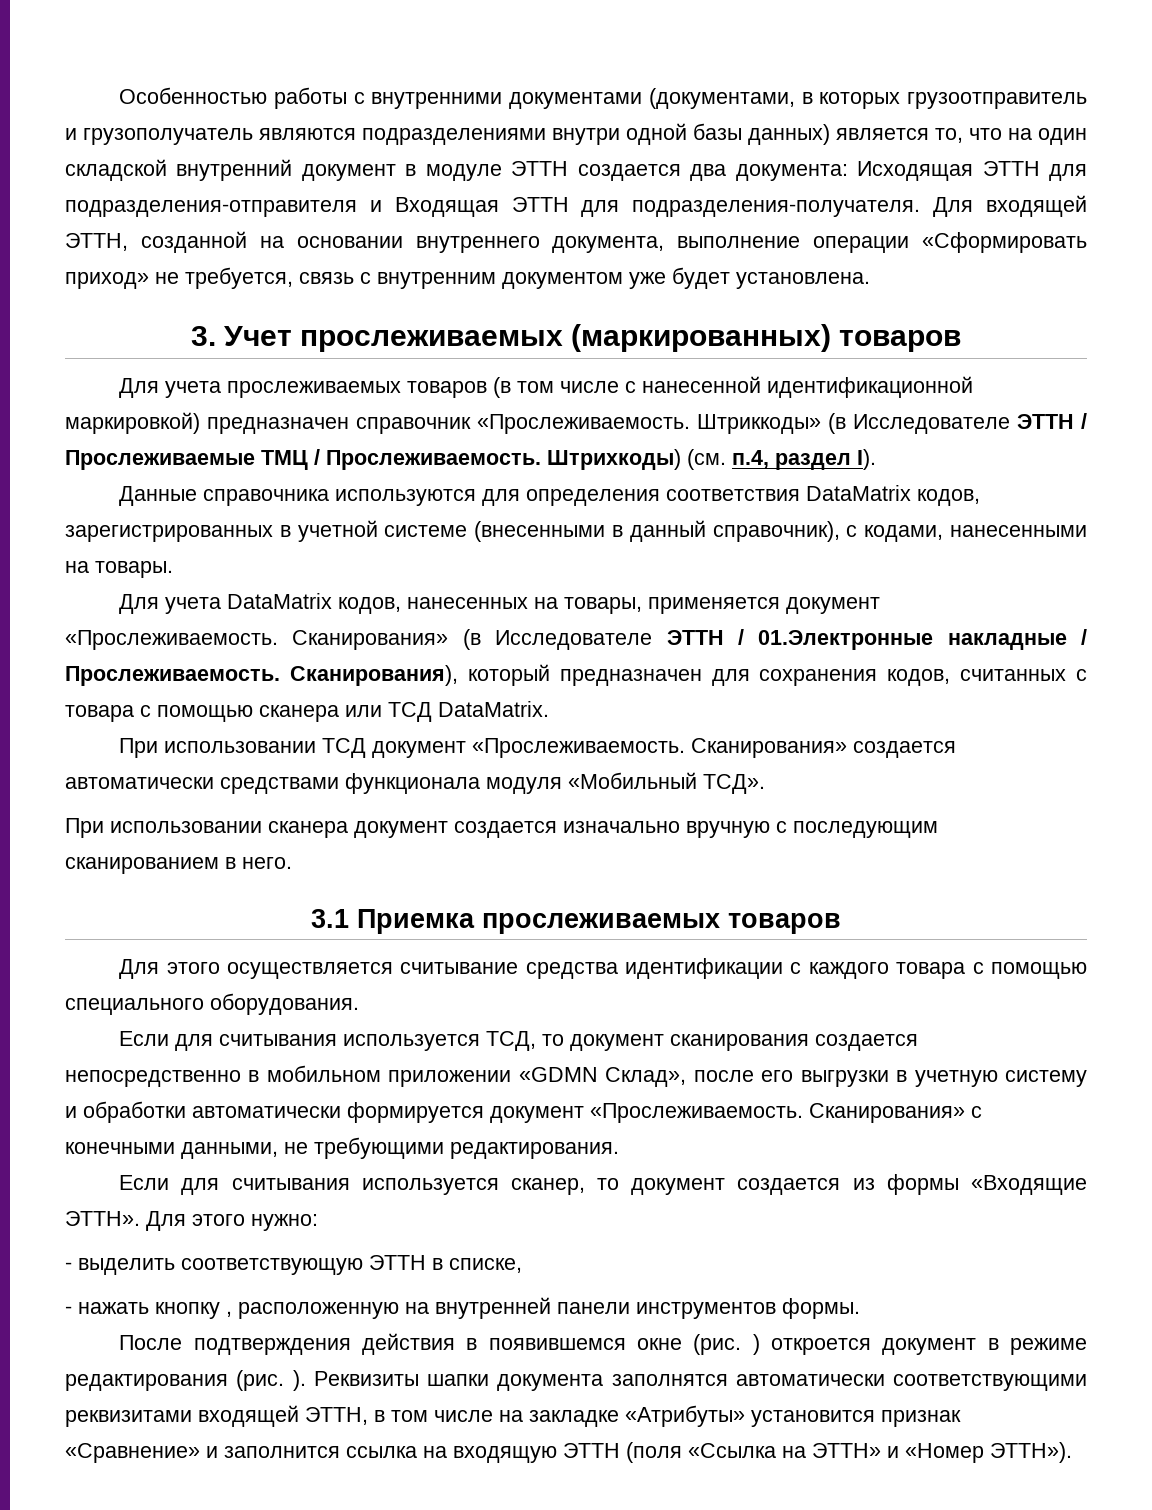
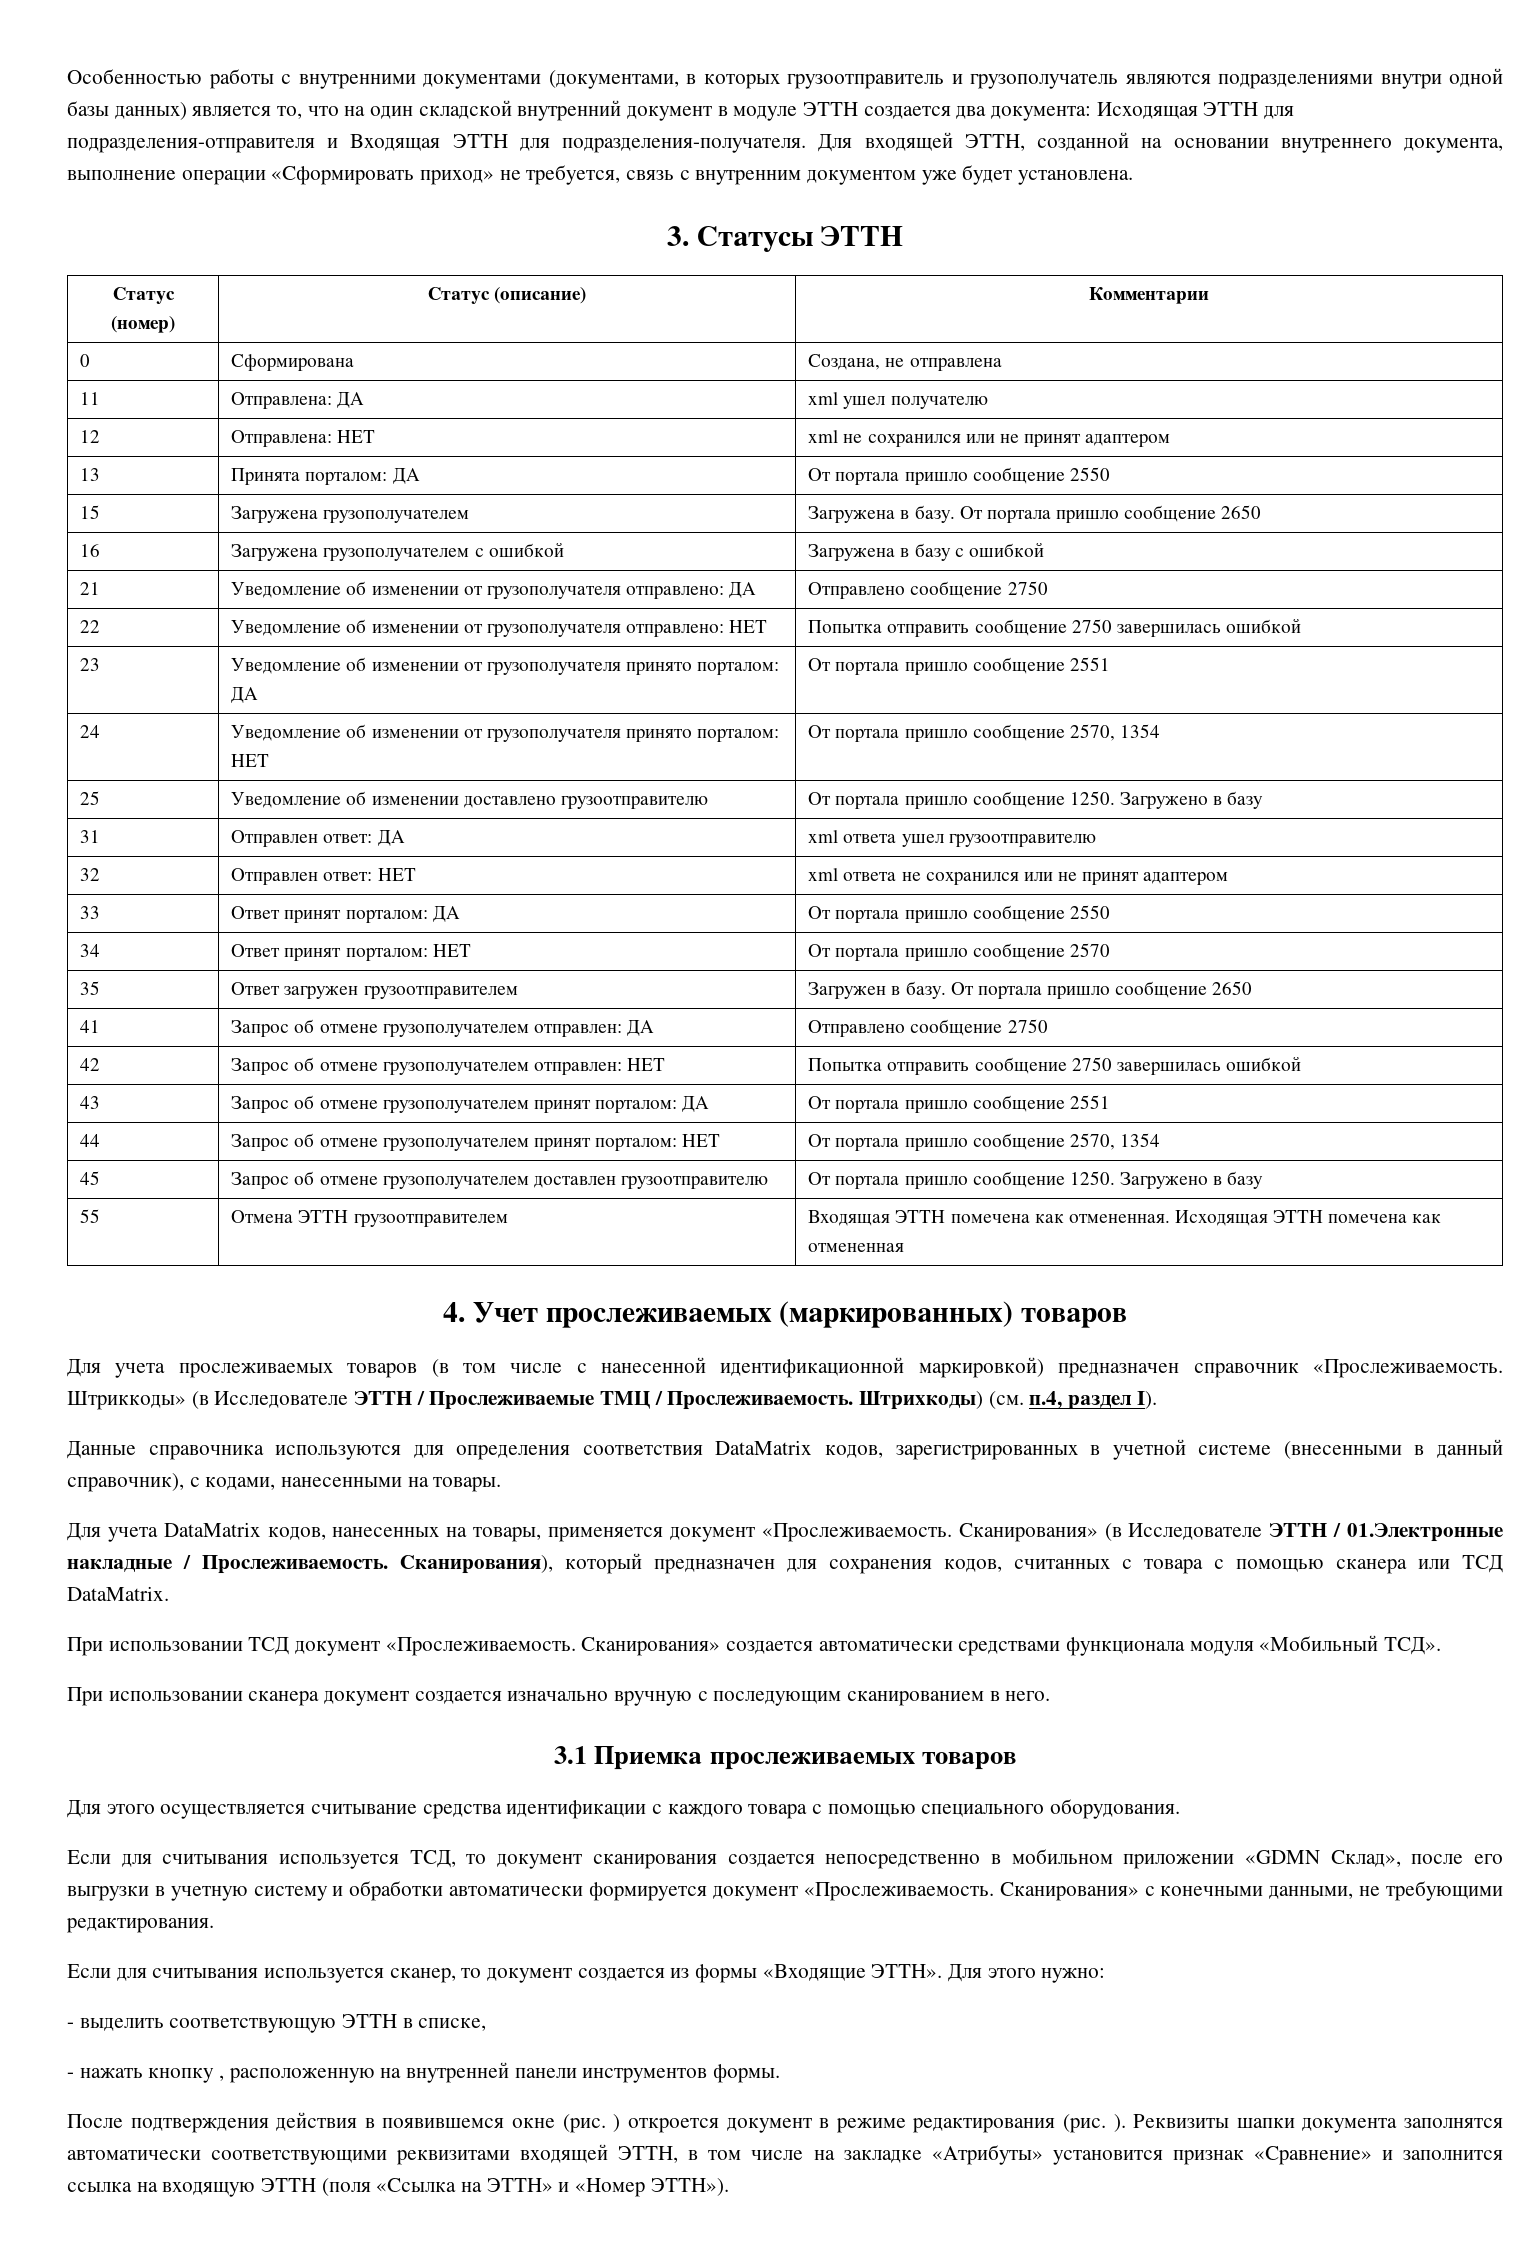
(216, 336) none -> [696,226,904,252] [112,287,175,304] [111,316,175,333] [427,287,587,304] [1089,287,1209,304] [80,354,91,367] [231,354,355,371] [808,354,1002,371] [80,392,101,405] [231,392,365,409] [808,392,988,409] [80,430,101,443] [231,430,376,447] [808,430,1171,447] [80,468,101,481] [231,468,420,485] [808,467,1110,485] [80,505,101,519] [231,506,470,523] [808,505,1262,523] [80,544,101,557] [231,543,564,561] [808,543,1044,561] [80,582,101,595] [231,581,757,599] [808,581,1048,599] [80,620,101,633] [231,619,768,637] [808,619,1302,637] [80,658,101,671] [231,657,780,675] [231,687,259,703] [808,657,1110,675] [80,725,101,738] [231,724,780,742] [231,754,270,767] [808,724,1161,742] [80,791,101,805] [231,791,708,809] [808,791,1264,809] [80,830,101,843] [231,830,405,847] [808,830,1096,847] [80,868,101,881] [231,868,416,885] [808,868,1229,885] [80,906,101,919] [231,906,460,923] [808,905,1110,923] [80,944,101,957] [231,944,471,961] [808,943,1110,961] [80,981,101,995] [231,982,518,999] [808,981,1253,999] [80,1020,101,1033] [231,1019,655,1037] [808,1019,1048,1037] [80,1058,101,1071] [231,1057,666,1075] [808,1057,1302,1075] [80,1096,101,1109] [231,1095,710,1113] [808,1095,1110,1113] [80,1134,101,1147] [231,1133,721,1151] [808,1133,1161,1151] [80,1171,101,1185] [231,1171,769,1189] [808,1171,1264,1189] [80,1209,101,1223] [231,1210,508,1227] [808,1210,1442,1226] [808,1243,905,1252] [442,1302,465,1322] Статусы ЭТТН // Статус (номер) | Статус (описание) | Комментарии // 0 | Сформирована | Создана, не отправлена // 11 | Отправлена: ДА | xml ушел получателю // 12 | Отправлена: НЕТ | xml не сохранился или не принят адаптером // 13 | Принята порталом: ДА | От портала пришло сообщение 2550 // 15 | Загружена грузополучателем | Загружена в базу. От портала пришло сообщение 2650 // 16 | Загружена грузополучателем с ошибкой | Загружена в базу с ошибкой // 21 | Уведомление об изменении от грузополучателя отправлено: ДА | Отправлено сообщение 2750 // 22 | Уведомление об изменении от грузополучателя отправлено: НЕТ | Попытка отправить сообщение 2750 завершилась ошибкой // 23 | Уведомление об изменении от грузополучателя принято порталом: ДА | От портала пришло сообщение 2551 // 24 | Уведомление об изменении от грузополучателя принято порталом: НЕТ | От портала пришло сообщение 2570, 1354 // 25 | Уведомление об изменении доставлено грузоотправителю | От портала пришло сообщение 1250. Загружено в базу // 31 | Отправлен ответ: ДА | xml ответа ушел грузоотправителю // 32 | Отправлен ответ: НЕТ | xml ответа не сохранился или не принят адаптером // 33 | Ответ принят порталом: ДА | От портала пришло сообщение 2550 // 34 | Ответ принят порталом: НЕТ | От портала пришло сообщение 2570 // 35 | Ответ загружен грузоотправителем | Загружен в базу. От портала пришло сообщение 2650 // 41 | Запрос об отмене грузополучателем отправлен: ДА | Отправлено сообщение 2750 // 42 | Запрос об отмене грузополучателем отправлен: НЕТ | Попытка отправить сообщение 2750 завершилась ошибкой // 43 | Запрос об отмене грузополучателем принят порталом: ДА | От портала пришло сообщение 2551 // 44 | Запрос об отмене грузополучателем принят порталом: НЕТ | От портала пришло сообщение 2570, 1354 // 45 | Запрос об отмене грузополучателем доставлен грузоотправителю | От портала пришло сообщение 1250. Загружено в базу // 55 | Отмена ЭТТН грузоотправителем | Входящая ЭТТН помечена как отмененная. Исходящая ЭТТН помечена как отмененная // 4.

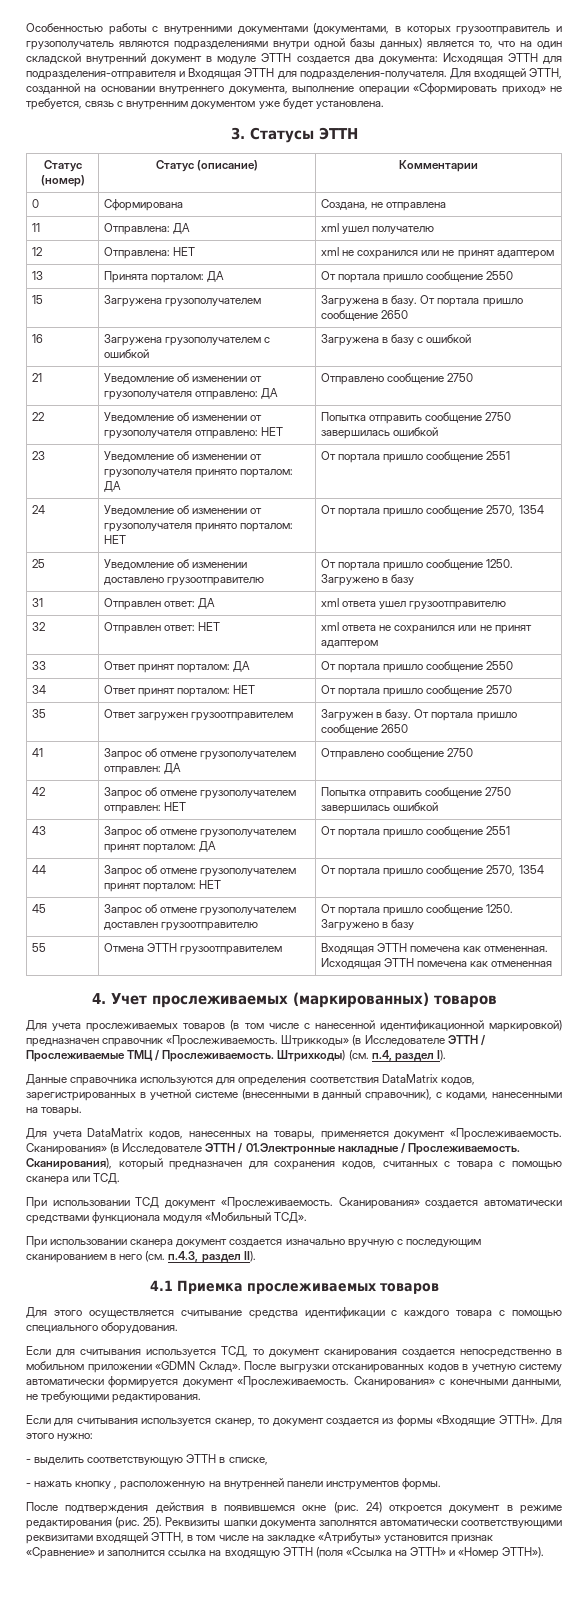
[1462,1555,1503,1573] [67,1586,169,1601] ТСД DataMatrix. -> [93,1173,121,1184] ТСД.
[1005,1691,1051,1701] [554,1746,588,1764] него. // 3.1 -> [119,1251,256,1263] [149,1280,173,1291] него (см. п.4.3, раздел II). // 4.1
[1330,1850,1503,1867] [67,1886,149,1901] Склад», после его выгрузки -> [198,1361,459,1373] Склад». После выгрузки отсканированных кодов
[332,1881,444,1901] и обработки -> (562, 1368) none
[613,2114,621,2132] ) -> [365,1502,382,1513] 24)
[1113,2114,1126,2132] ). -> [143,1517,163,1528] 25).

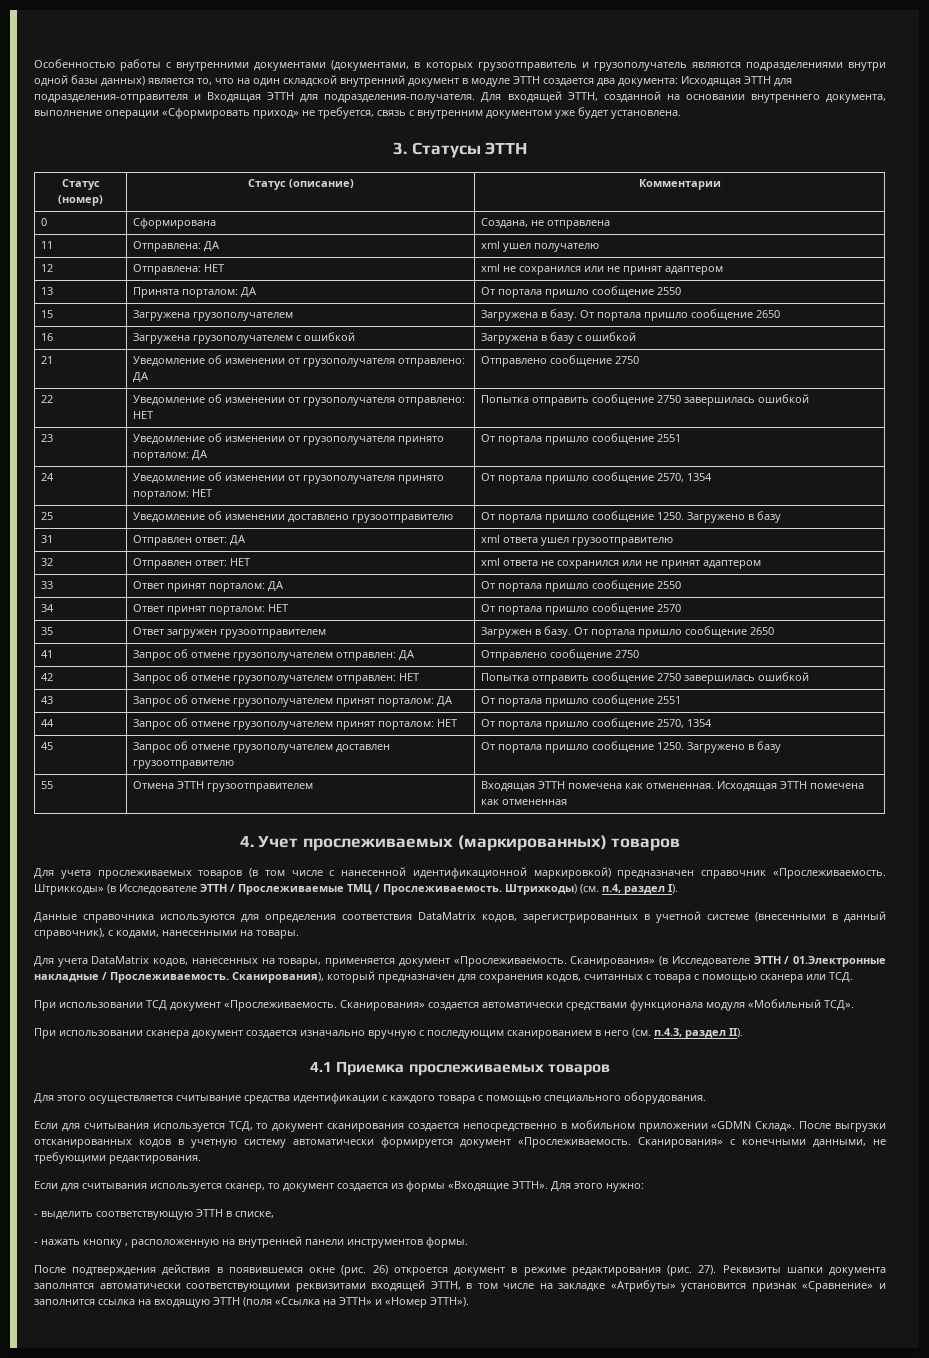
[365,1502,382,1513] 24) -> [372,1265,388,1275] 26)
[143,1517,163,1528] 25). -> [698,1265,717,1275] 27).

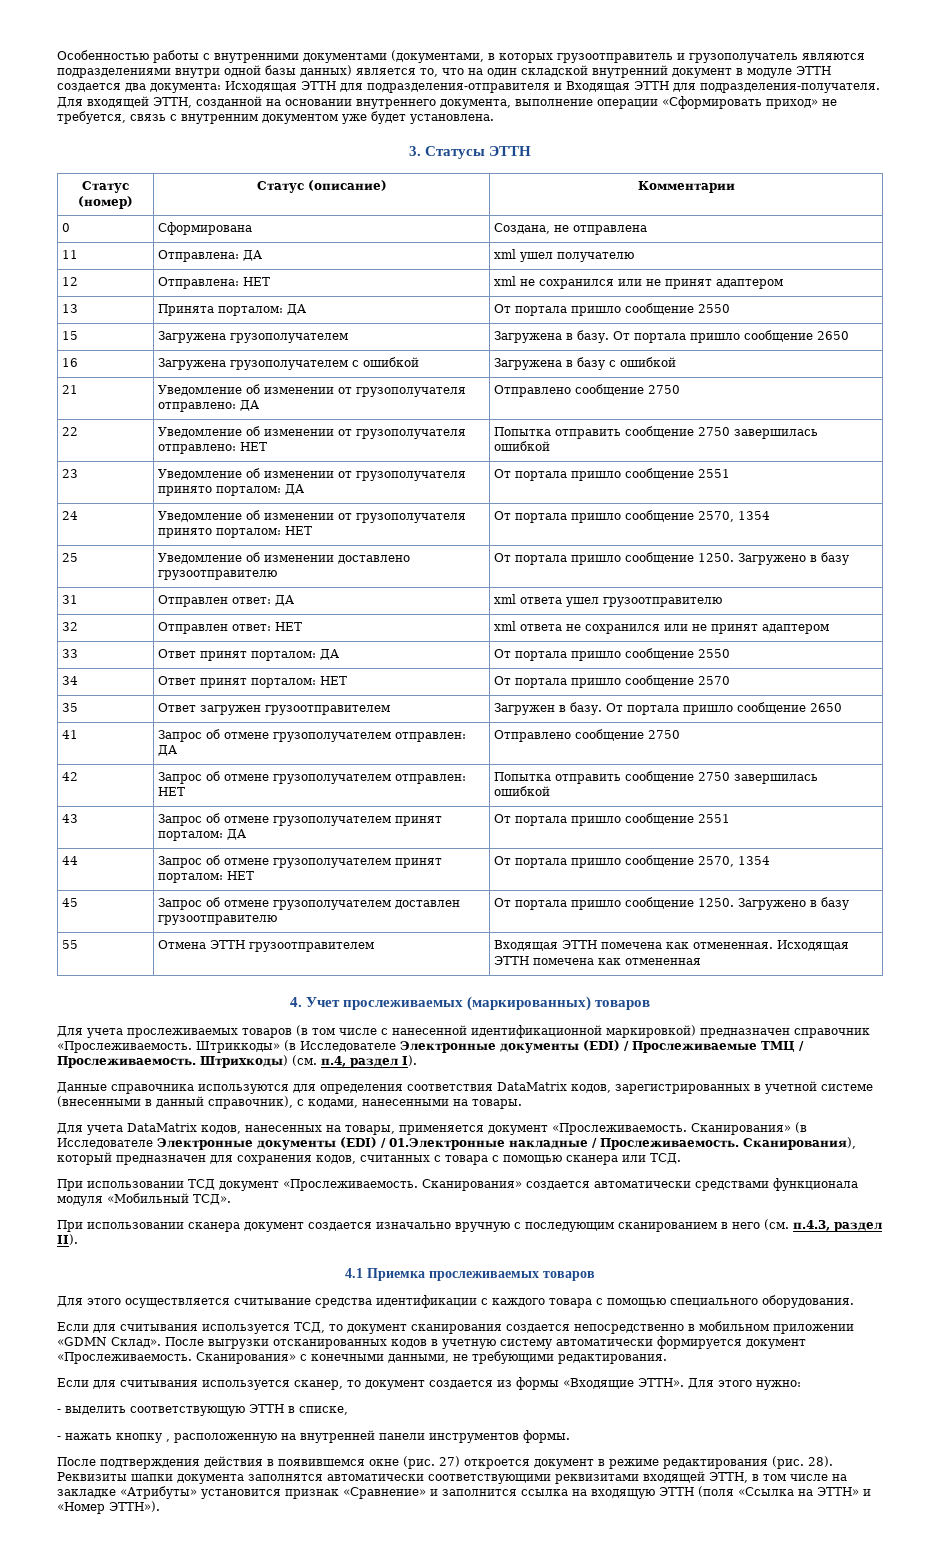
[200,884,227,892] ЭТТН -> [400,1040,620,1053] Электронные документы (EDI)
[753,956,781,964] ЭТТН -> [157,1137,377,1150] Электронные документы (EDI)
[372,1265,388,1275] 26) -> [439,1456,460,1467] 27)
[698,1265,717,1275] 27). -> [808,1456,833,1467] 28).

